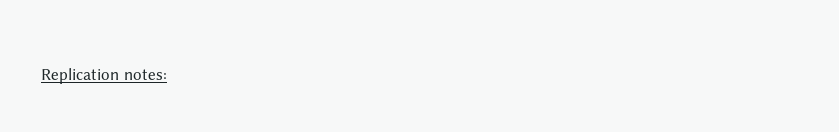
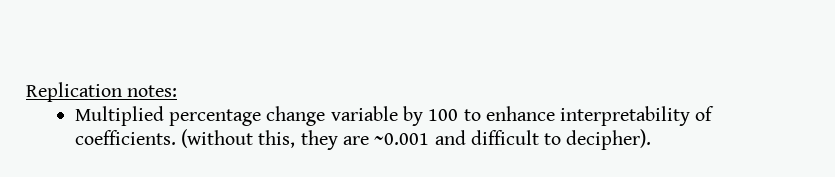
(167, 74) none -> [74,106,715,126] [74,129,652,150] // Multiplied percentage change variable by 100 to enhance interpretability of coefficients. (without this, they are ~0.001 and difficult to decipher).

